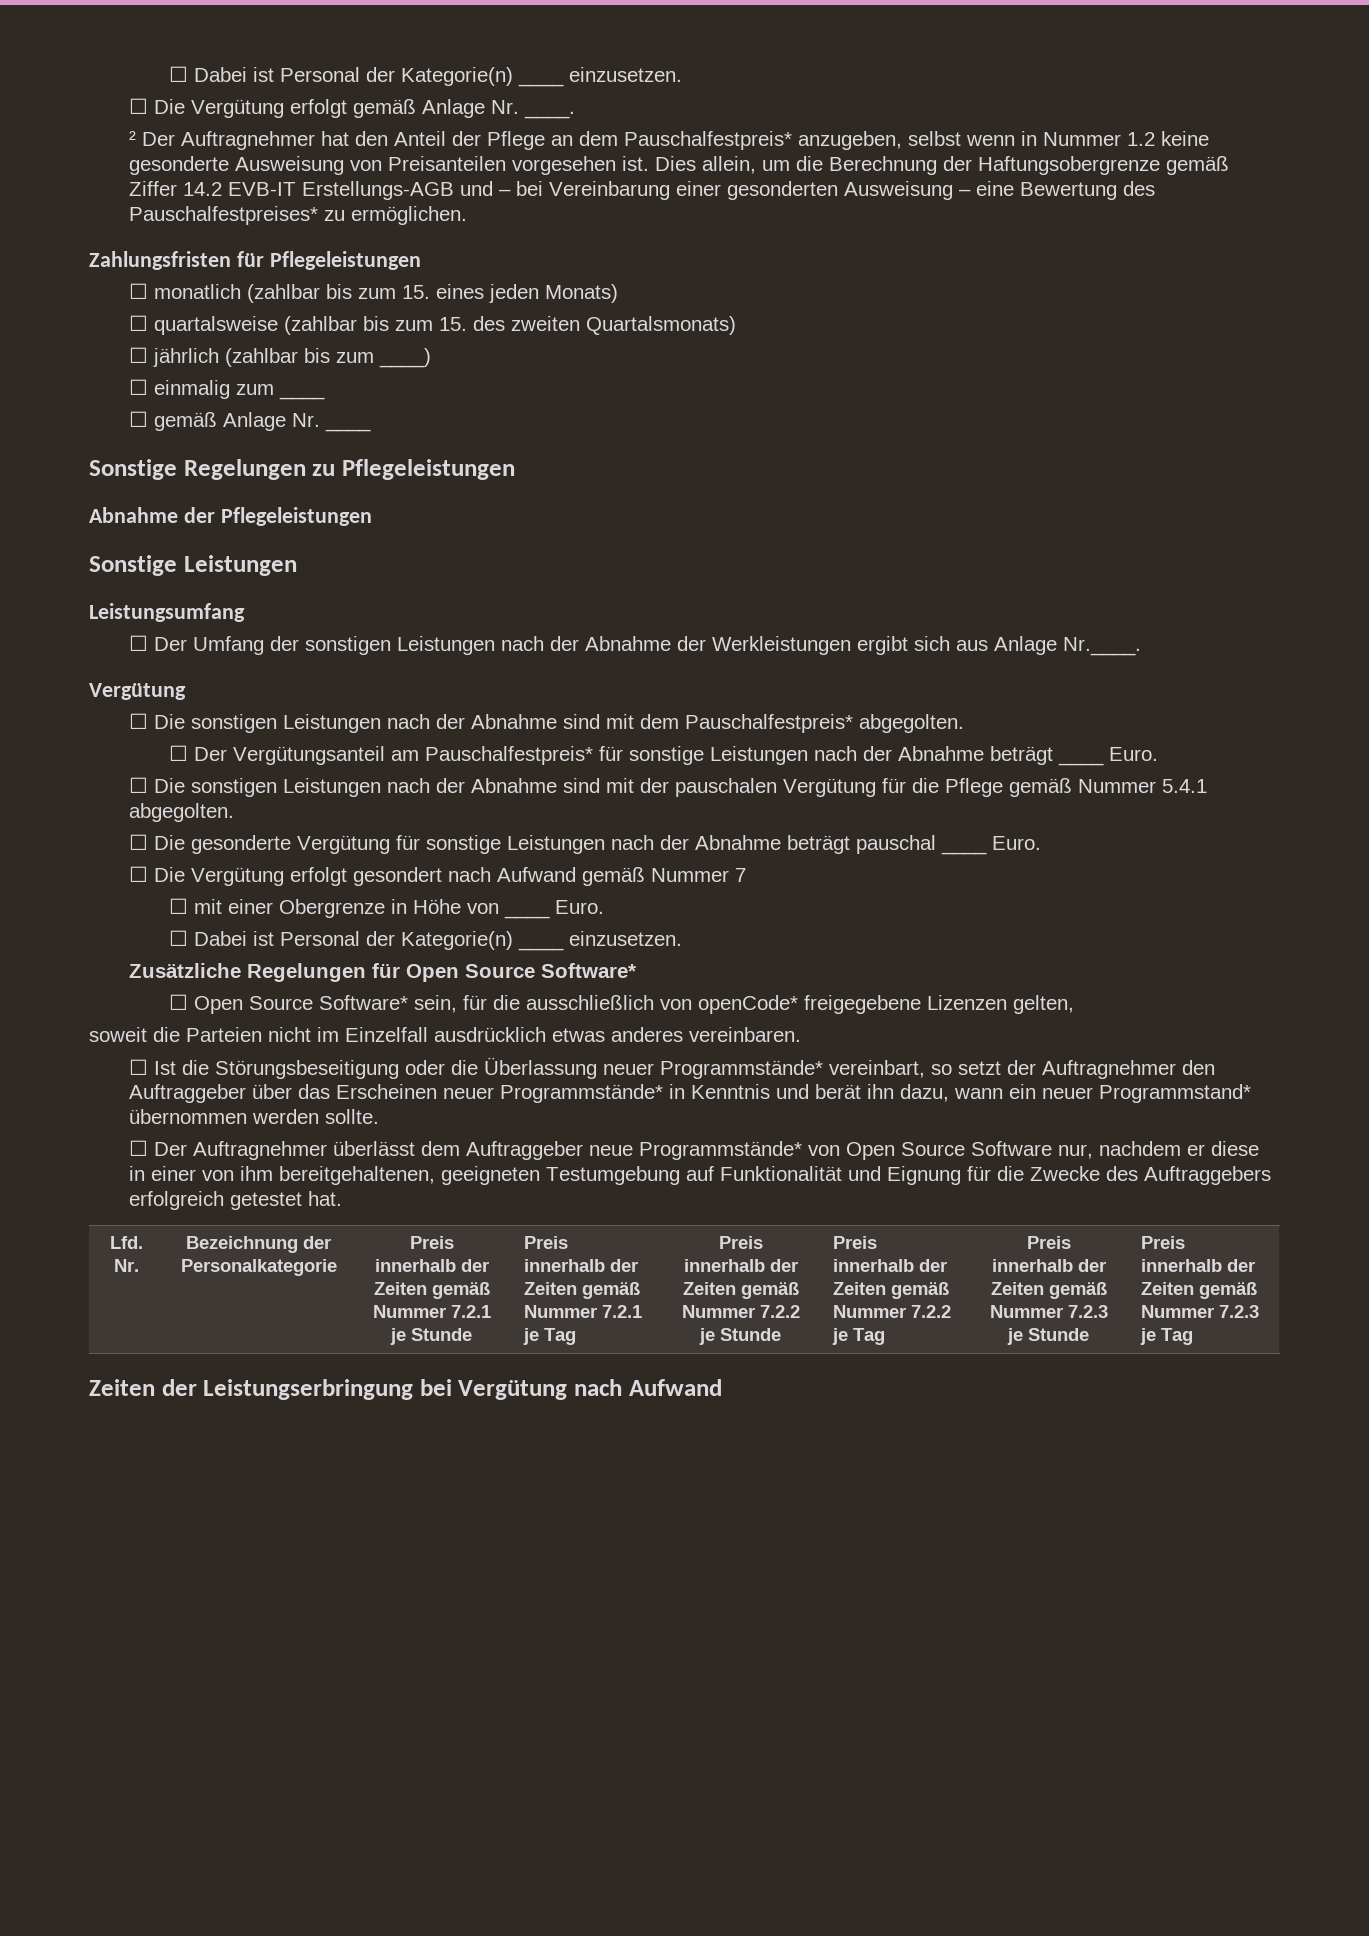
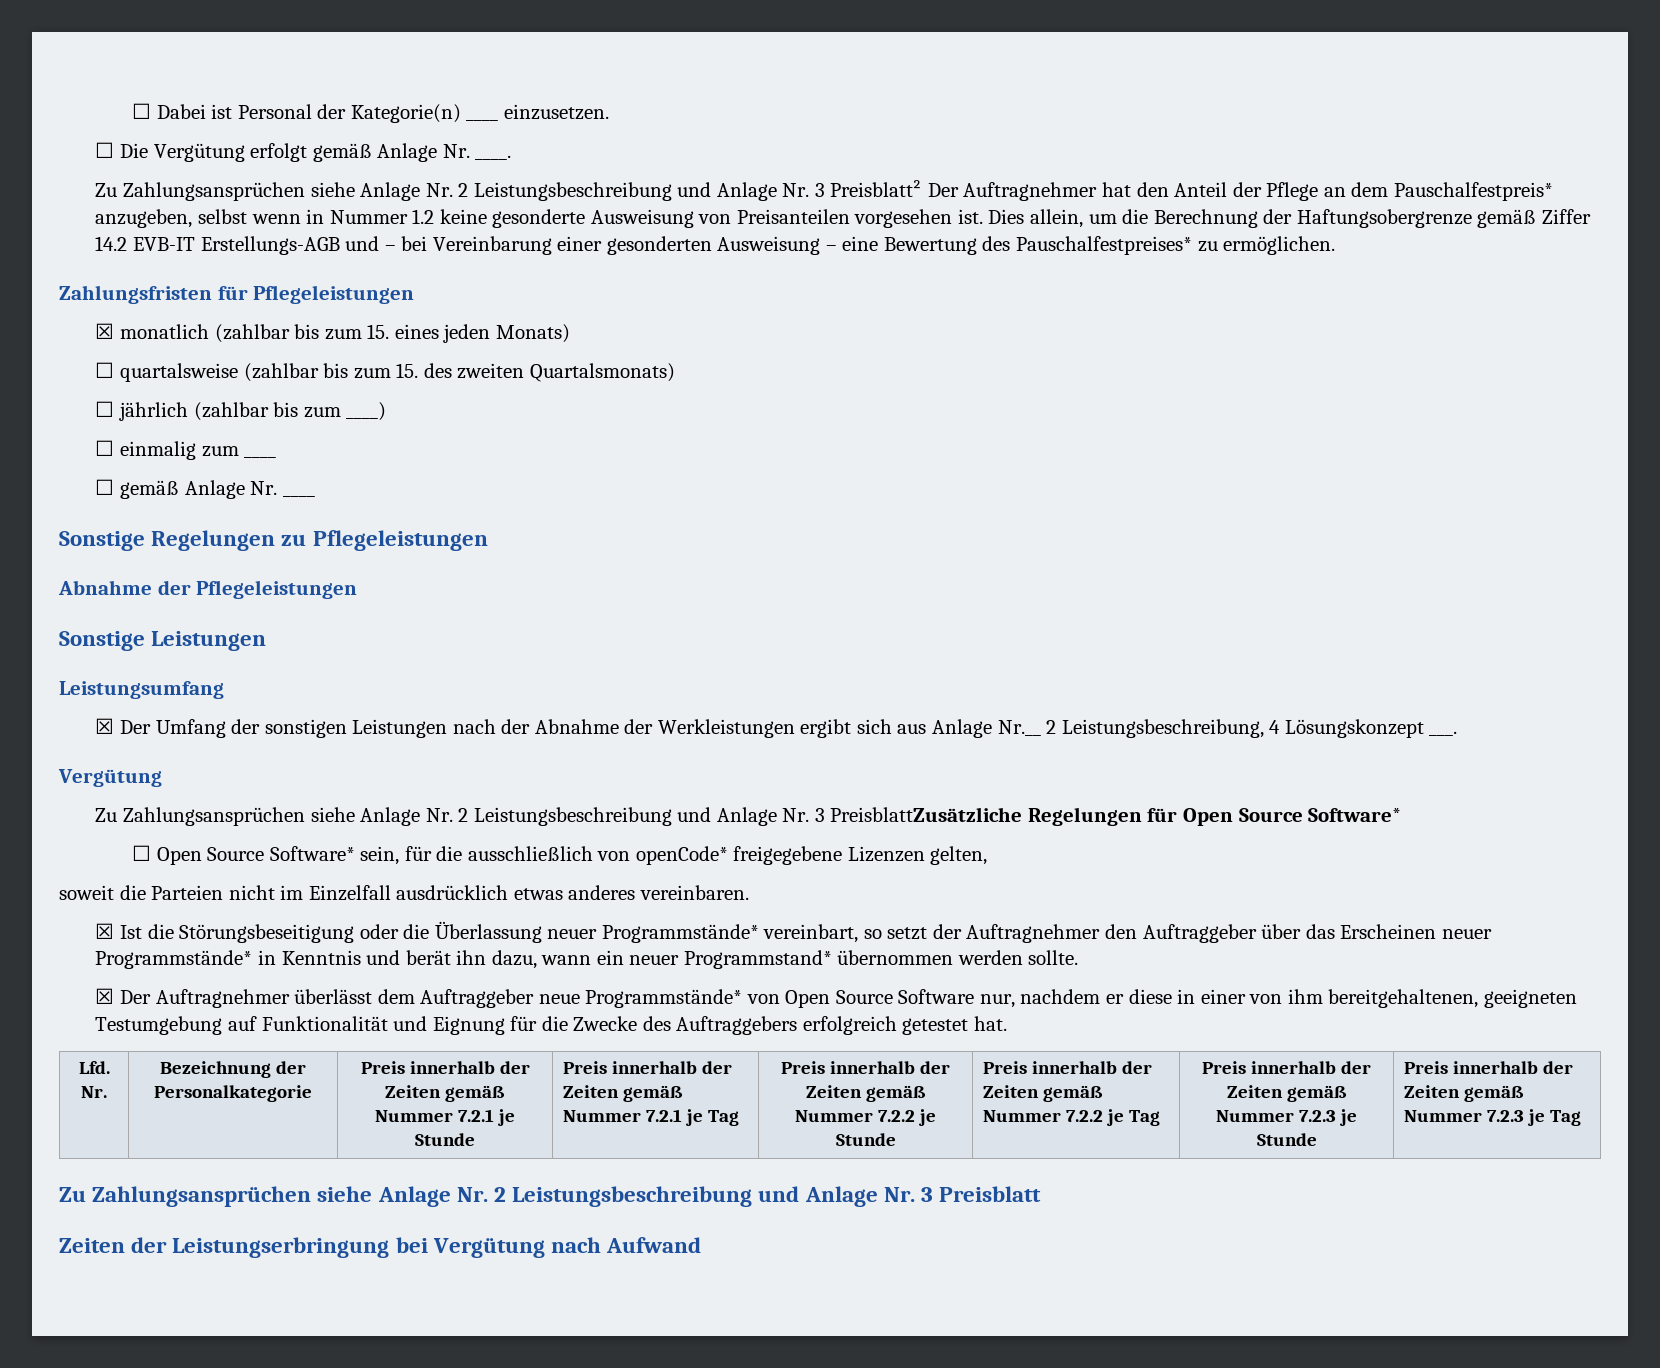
[128,131,136,146] ² -> [95,180,923,201] Zu Zahlungsansprüchen siehe Anlage Nr. 2 Leistungsbeschreibung und Anlage Nr. 3 Preisblatt²
[128,283,148,299] ☐ -> [95,323,115,339] ☒
[128,635,148,651] ☐ -> [95,718,115,734] ☒
[1062,637,1141,656] [89,683,186,700] [128,713,964,733] [168,745,1104,766] [1108,747,1158,761] [128,777,1207,797] [128,803,234,822] [128,834,987,855] [991,836,1041,850] [128,866,746,886] [168,898,499,918] [503,914,550,919] [554,900,604,914] [168,930,564,951] [568,931,682,946] [128,963,241,978] Nr.____. // Vergütung // ☐ Die sonstigen Leistungen nach der Abnahme sind mit dem Pauschalfestpreis* abgegolten. // ☐ Der Vergütungsanteil am Pauschalfestpreis* für sonstige Leistungen nach der Abnahme beträgt ____ Euro. // ☐ Die sonstigen Leistungen nach der Abnahme sind mit der pauschalen Vergütung für die Pflege gemäß Nummer 5.4.1 abgegolten. // ☐ Die gesonderte Vergütung für sonstige Leistungen nach der Abnahme beträgt pauschal ____ Euro. // ☐ Die Vergütung erfolgt gesondert nach Aufwand gemäß Nummer 7 // ☐ mit einer Obergrenze in Höhe von ____ Euro. // ☐ Dabei ist Personal der Kategorie(n) ____ einzusetzen. // Zusätzliche -> [997,719,1458,738] [58,769,162,787] [95,807,1023,826] Nr.__ 2 Leistungsbeschreibung, 4 Lösungskonzept ___. // Vergütung // Zu Zahlungsansprüchen siehe Anlage Nr. 2 Leistungsbeschreibung und Anlage Nr. 3 PreisblattZusätzliche
[128,1059,148,1075] ☐ -> [95,923,115,939] ☒
[128,1140,148,1156] ☐ -> [95,988,115,1004] ☒
(1194, 1336) none -> [59,1186,1042,1207] // Zu Zahlungsansprüchen siehe Anlage Nr. 2 Leistungsbeschreibung und Anlage Nr. 3 Preisblatt

